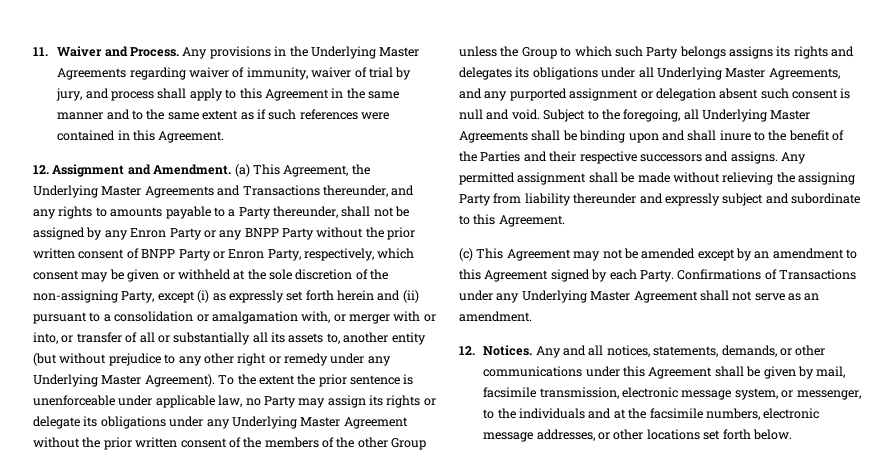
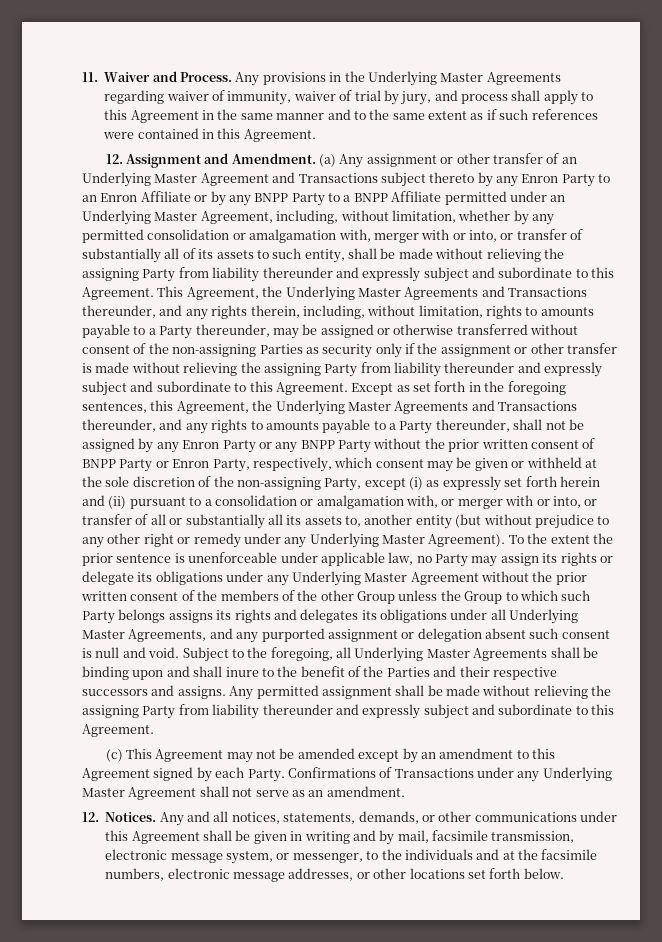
(250, 170) none -> [339,153,577,168] [82,172,611,187] [82,191,566,206] [82,210,554,225] [82,229,584,243] [82,248,564,263] [82,267,615,282] [82,287,154,300] Any assignment or other transfer of an Underlying Master Agreement and Transactions subject thereto by any Enron Party to an Enron Affiliate or by any BNPP Party to a BNPP Affiliate permitted under an Underlying Master Agreement, including, without limitation, whether by any permitted consolidation or amalgamation with, merger with or into, or transfer of substantially all of its assets to such entity, shall be made without relieving the assigning Party from liability thereunder and expressly subject and subordinate to this Agreement.
(93, 212) none -> [250,305,594,319] [82,324,579,339] [82,343,617,358] [82,362,603,377] [82,381,566,396] [82,400,577,415] [82,419,248,434] therein, including, without limitation, rights to amounts payable to a Party thereunder, may be assigned or otherwise transferred without consent of the non-assigning Parties as security only if the assignment or other transfer is made without relieving the assigning Party from liability thereunder and expressly subject and subordinate to this Agreement. Except as set forth in the foregoing sentences, this Agreement, the Underlying Master Agreements and Transactions thereunder, and any rights
(796, 372) none -> [290,830,376,844] in writing and

